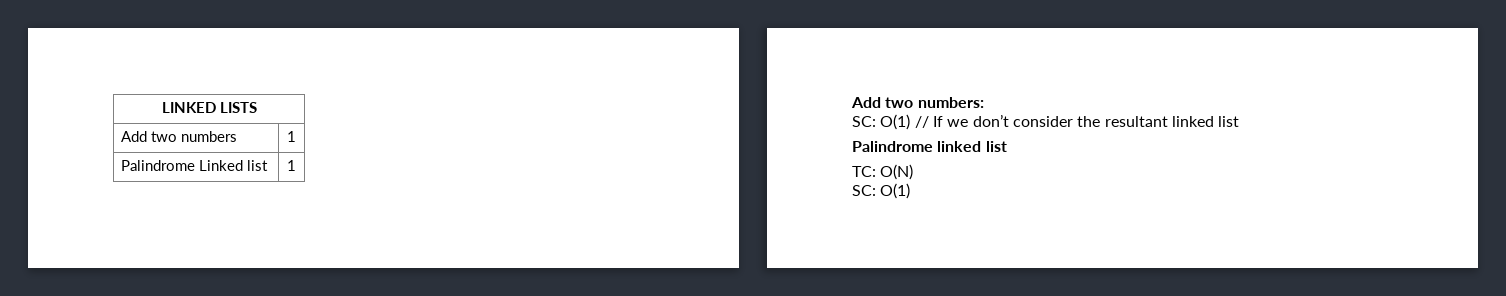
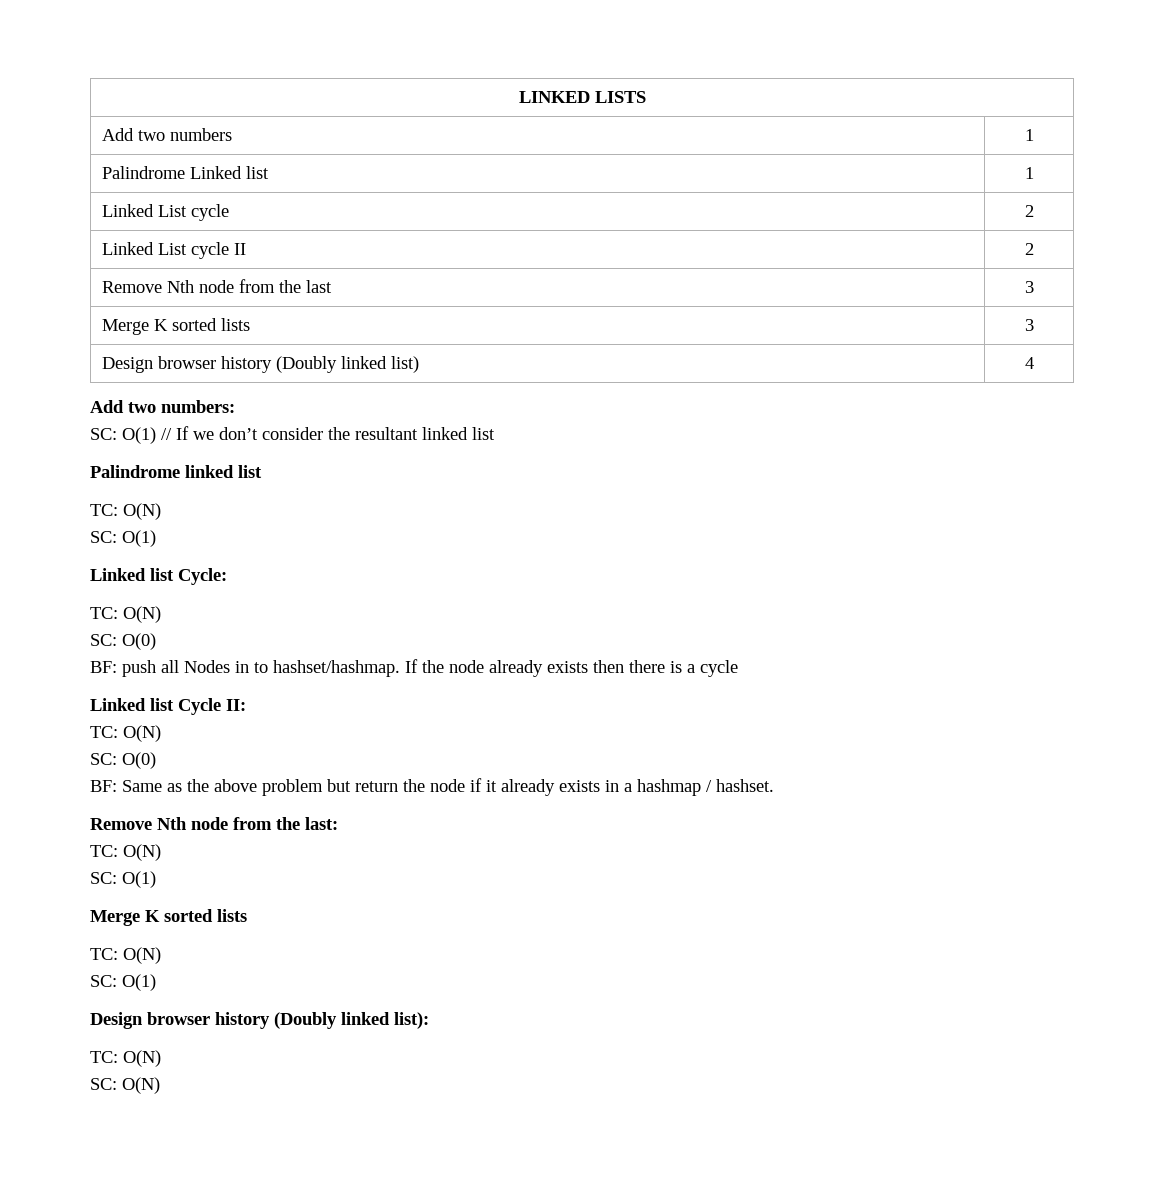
(296, 165) none -> [102,204,230,221] [1024,205,1034,217] [102,242,247,259] [1024,243,1034,255] [102,279,333,293] [1024,281,1034,293] [102,318,251,335] [1024,319,1034,331] [102,356,420,373] [1024,357,1034,369] // Linked List cycle | 2 // Linked List cycle II | 2 // Remove Nth node from the last | 3 // Merge K sorted lists | 3 // Design browser history (Doubly linked list) | 4
(911, 191) none -> [90,568,227,585] [90,606,161,623] [90,633,156,650] [90,659,738,677] [90,698,246,715] [90,725,161,742] [90,752,156,769] [90,778,774,796] [90,817,338,830] [90,844,161,861] [90,871,156,888] [90,909,247,926] [90,947,161,964] [90,974,156,991] [90,1012,429,1029] [90,1050,161,1067] [90,1077,160,1094] // Linked list Cycle: // TC: O(N) // SC: O(0) // BF: push all Nodes in to hashset/hashmap. If the node already exists then there is a cycle // Linked list Cycle II: // TC: O(N) // SC: O(0) // BF: Same as the above problem but return the node if it already exists in a hashmap / hashset. // Remove Nth node from the last: // TC: O(N) // SC: O(1) // Merge K sorted lists // TC: O(N) // SC: O(1) // Design browser history (Doubly linked list): // TC: O(N) // SC: O(N)

